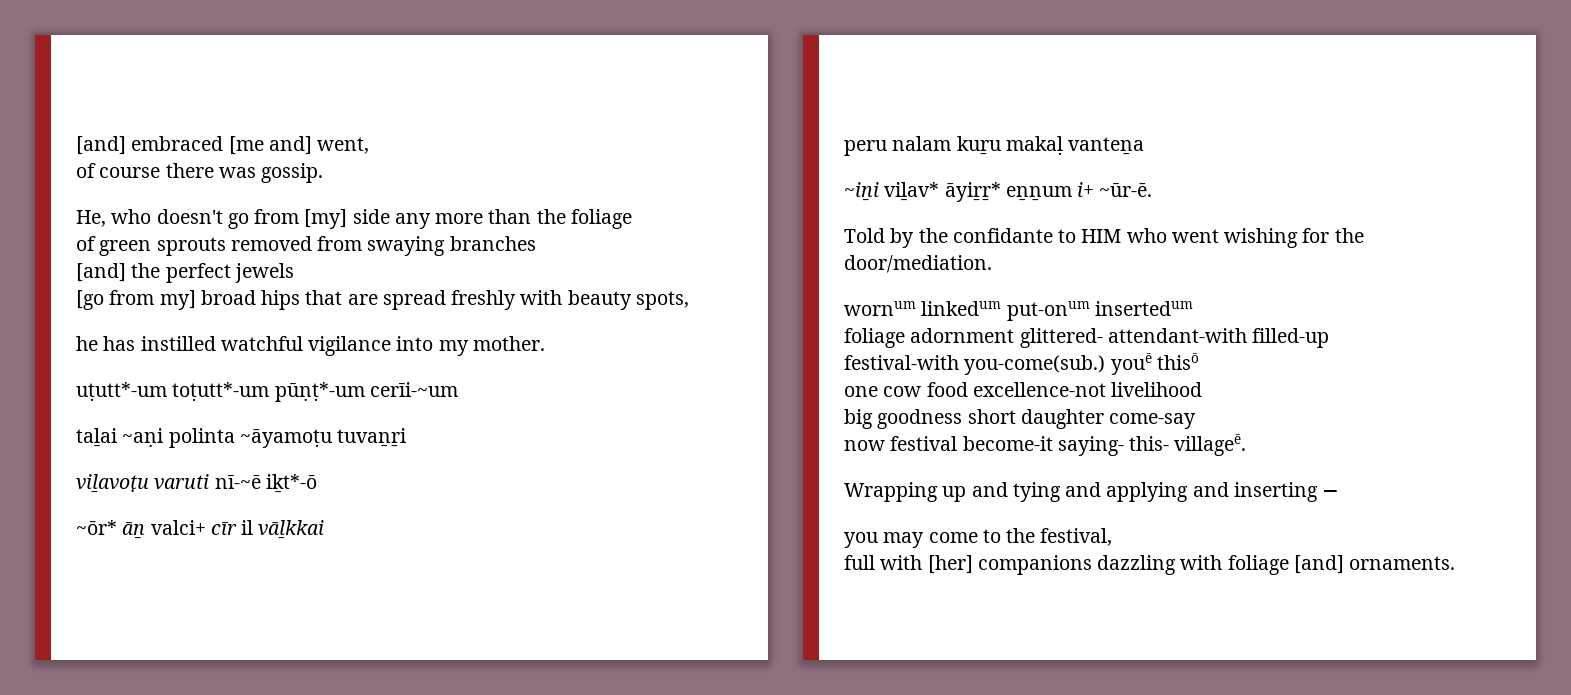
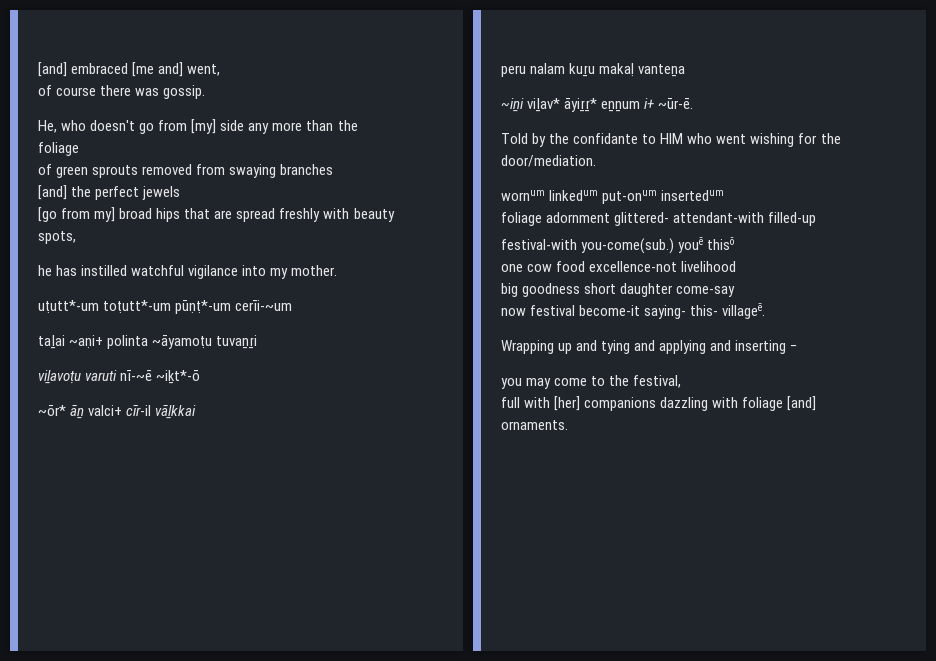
[122,428,164,447] ~aṇi -> [69,335,104,349] ~aṇi+
[265,474,317,493] iḵt*-ō -> [156,370,201,384] ~iḵt*-ō
[210,520,254,535] cīr il -> [126,405,152,416] cīr-il

